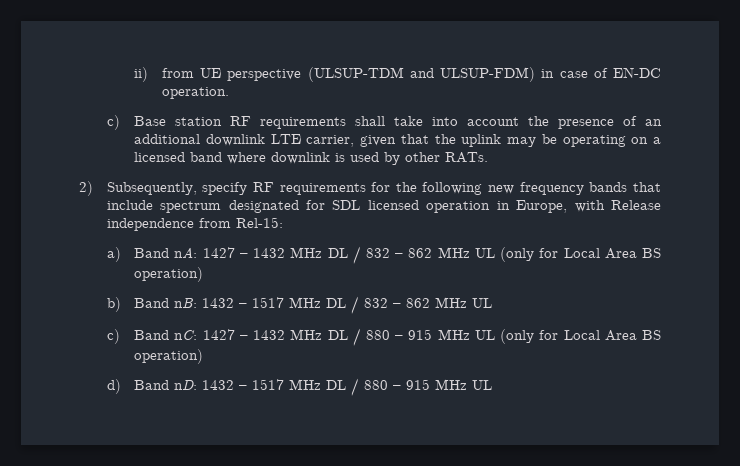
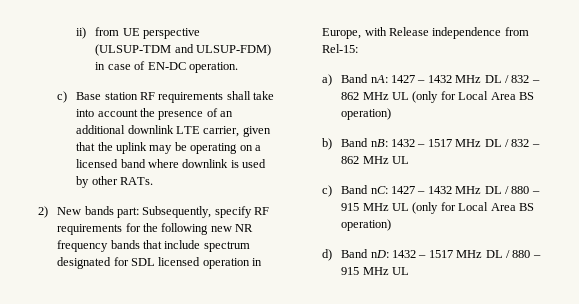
(93, 188) none -> [57,206,139,218] New bands part:
(515, 189) none -> [235,224,254,232] NR

